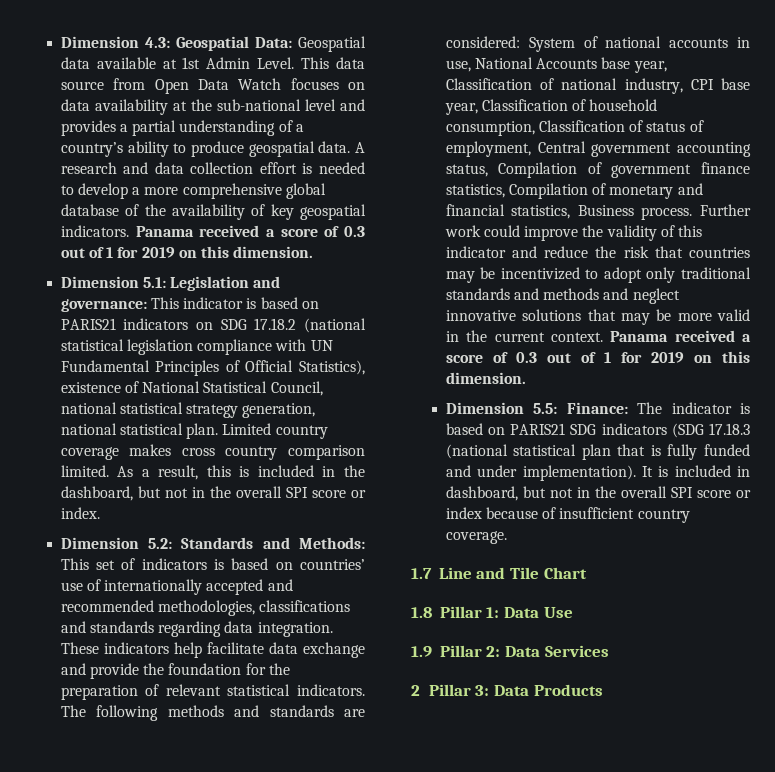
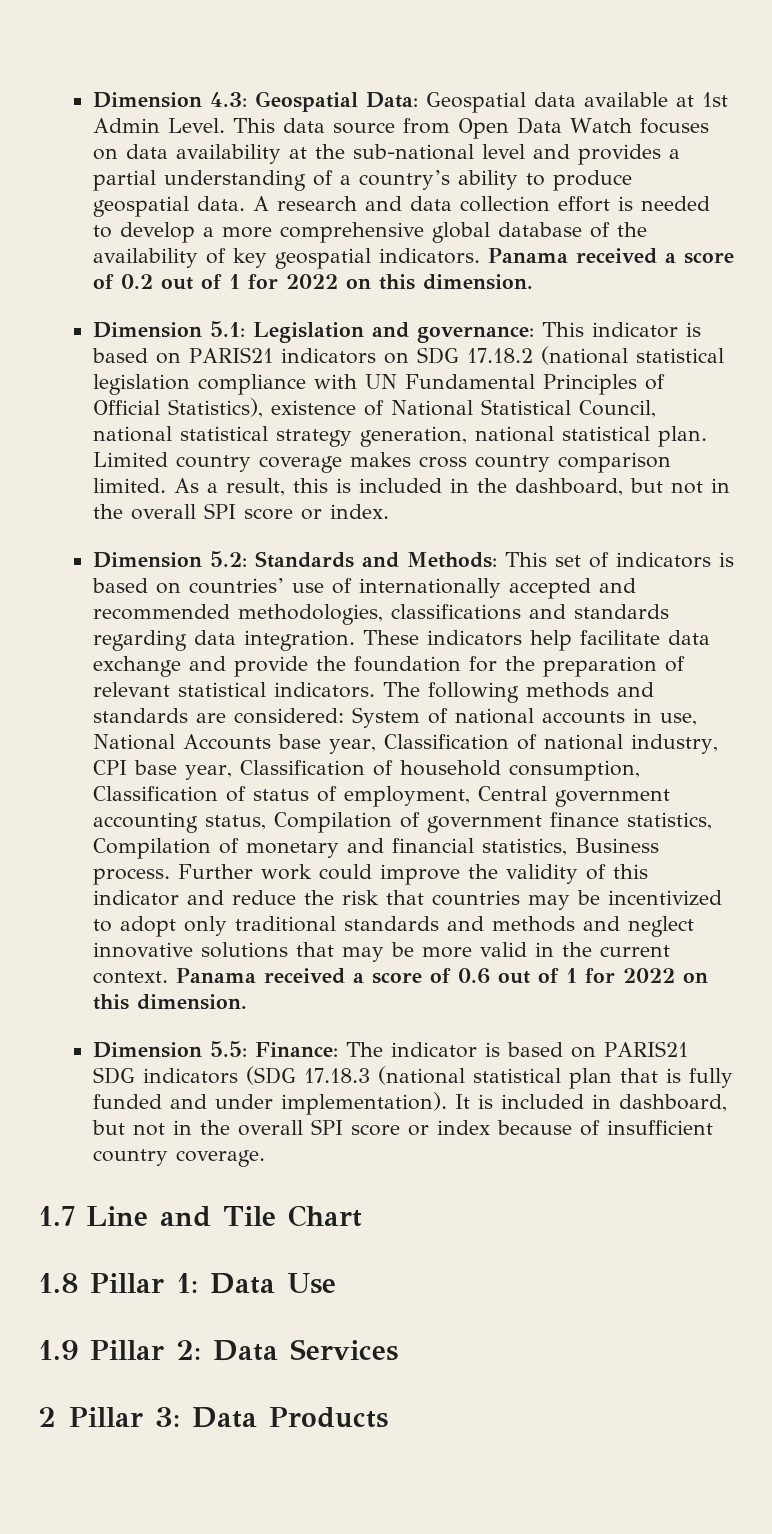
[344,226,365,237] [60,247,175,258] 0.3 out of 1 for 2019 -> [120,274,338,290] 0.2 out of 1 for 2022
[515,352,684,363] 0.3 out of 1 for 2019 -> [457,968,675,984] 0.6 out of 1 for 2022

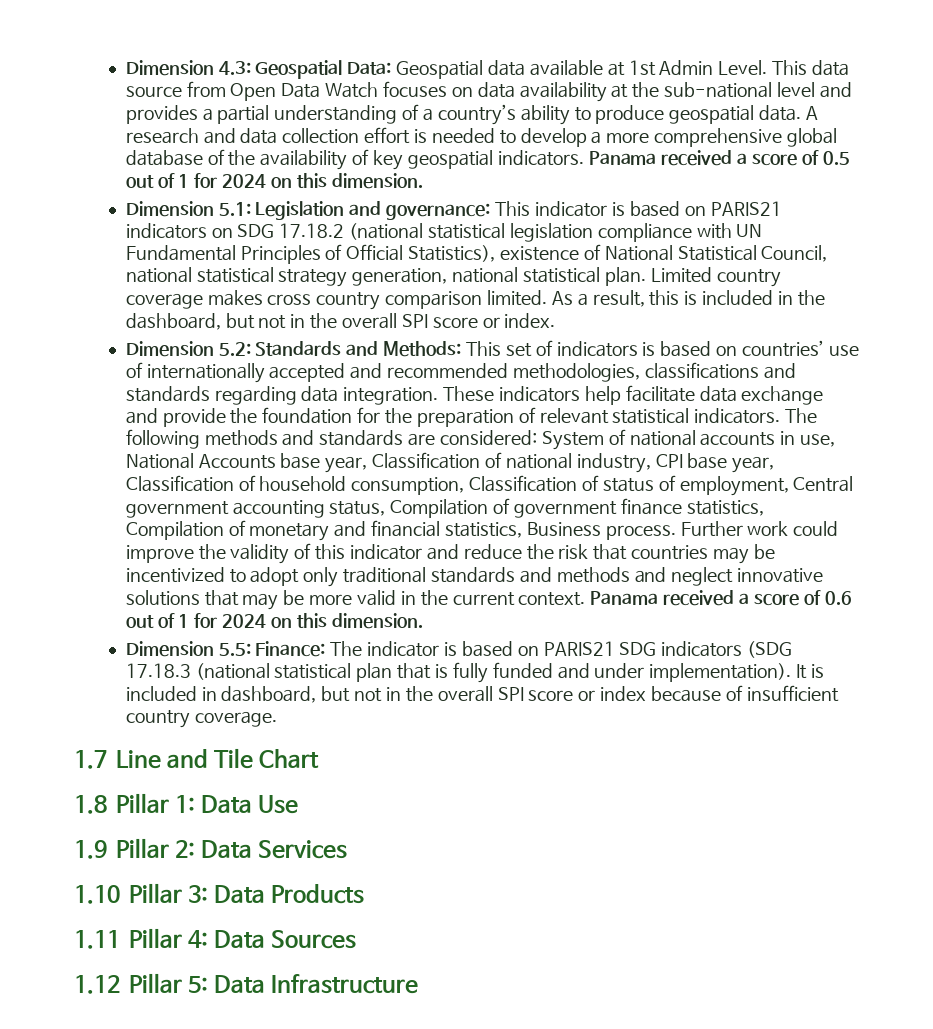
[120,274,338,290] 0.2 out of 1 for 2022 -> [822,151,850,165] [125,173,267,188] 0.5 out of 1 for 2024
[622,968,675,983] 2022 -> [222,614,267,628] 2024
[38,1407,56,1427] 2 -> [74,885,120,904] 1.10
(389, 1417) none -> [74,928,357,949] [74,973,419,994] // 1.11 Pillar 4: Data Sources // 1.12 Pillar 5: Data Infrastructure

